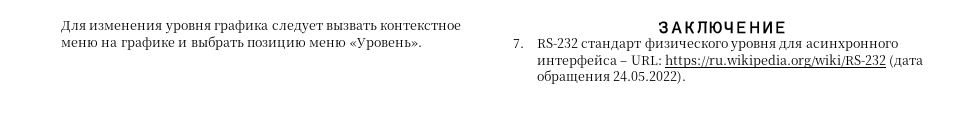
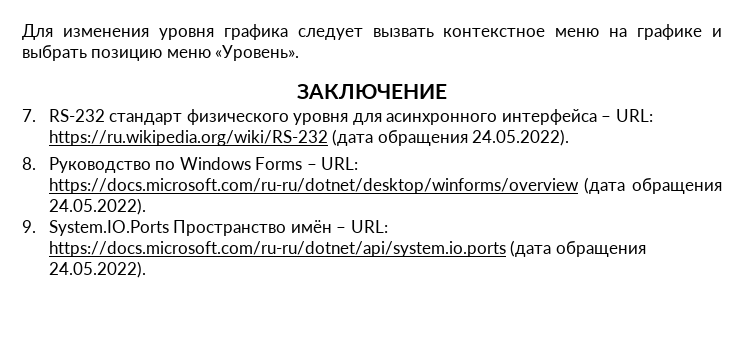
(687, 77) none -> [22,157,359,173] [48,177,722,194] [48,198,146,215] [22,220,388,236] [48,240,646,257] [48,261,146,278] // 8. Руководство по Windows Forms – URL: https://docs.microsoft.com/ru-ru/dotnet/desktop/winforms/overview (дата обращения 24.05.2022). // 9. System.IO.Ports Пространство имён – URL: https://docs.microsoft.com/ru-ru/dotnet/api/system.io.ports (дата обращения 24.05.2022).

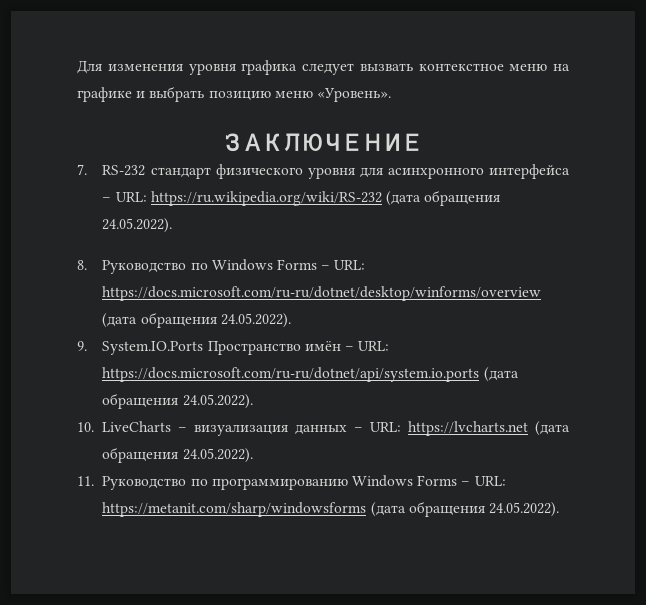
(146, 269) none -> [77,421,570,436] [102,447,253,463] [77,475,506,490] [102,501,560,517] // 10. LiveCharts – визуализация данных – URL: https://lvcharts.net (дата обращения 24.05.2022). // 11. Руководство по программированию Windows Forms – URL: https://metanit.com/sharp/windowsforms (дата обращения 24.05.2022).

